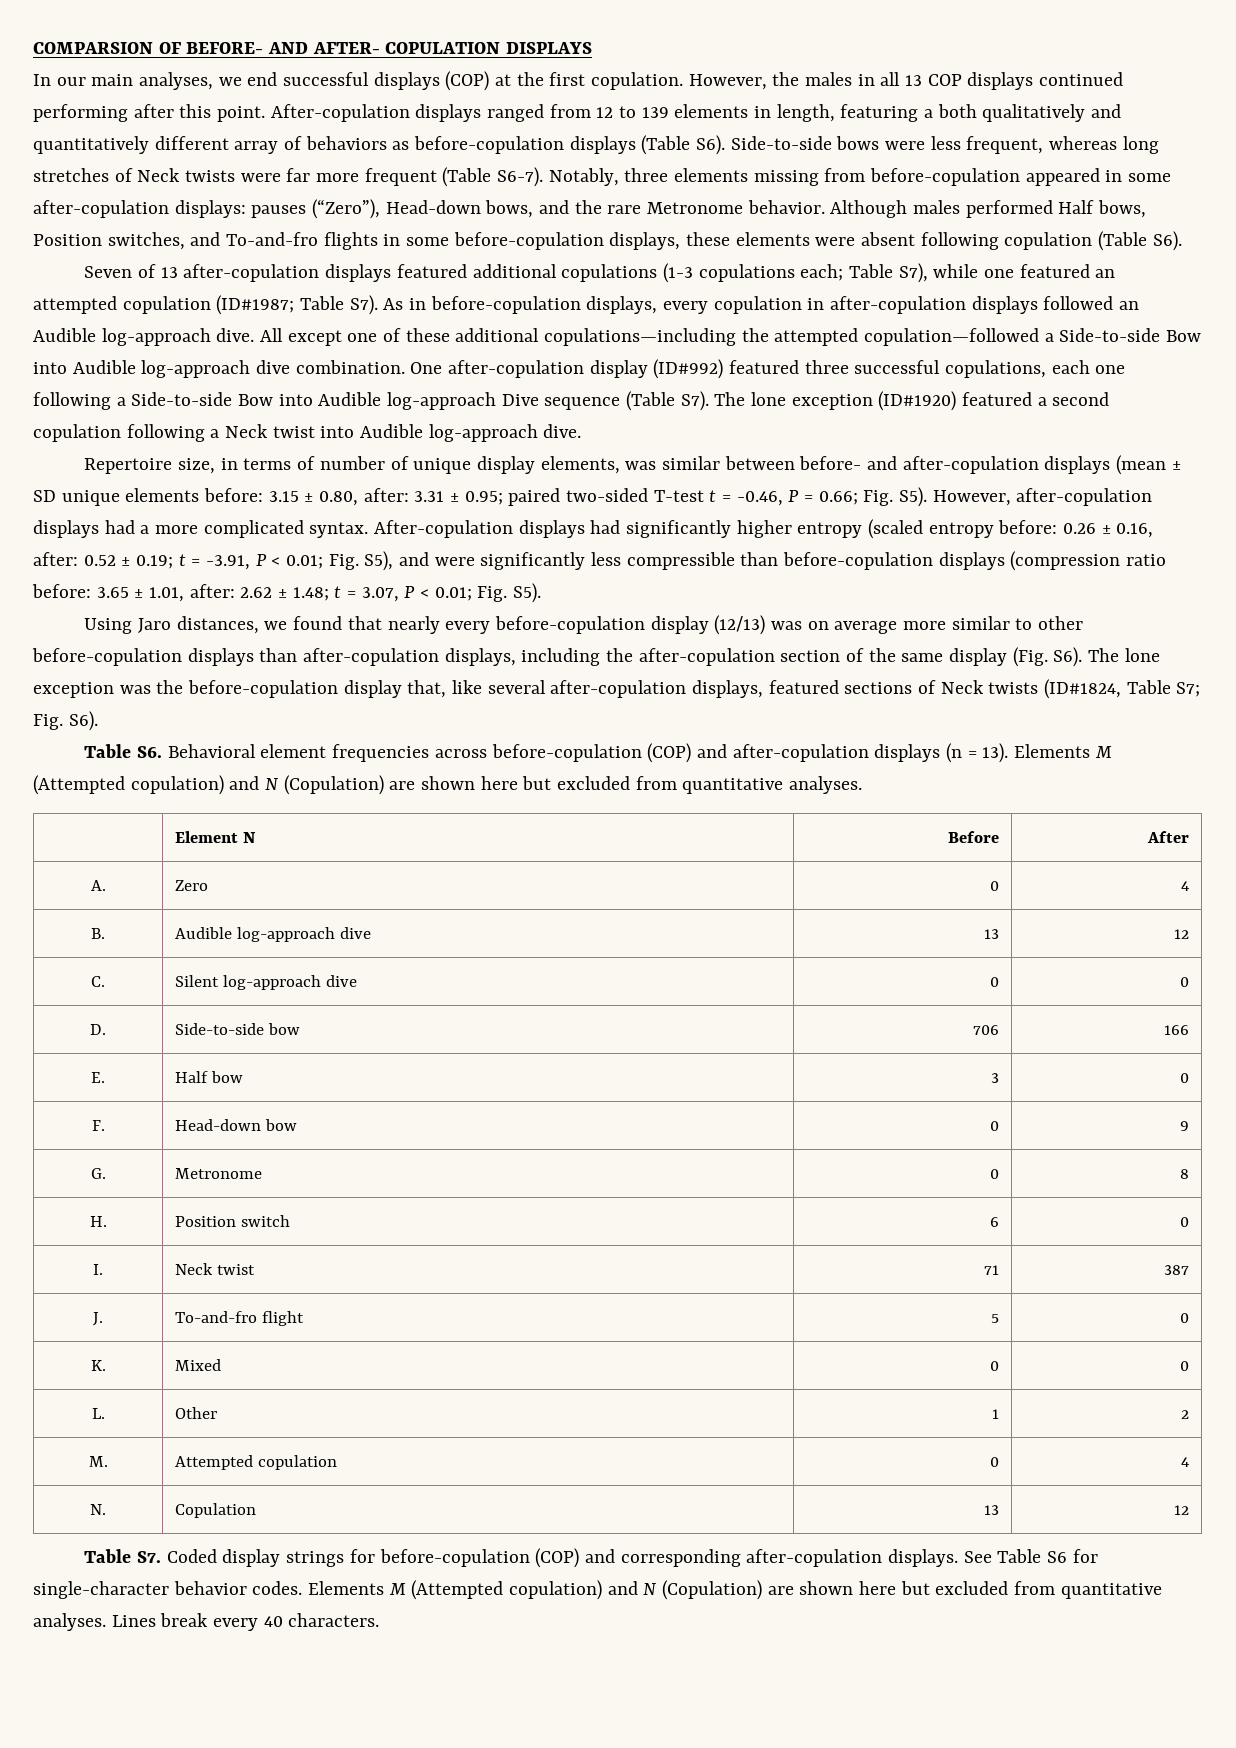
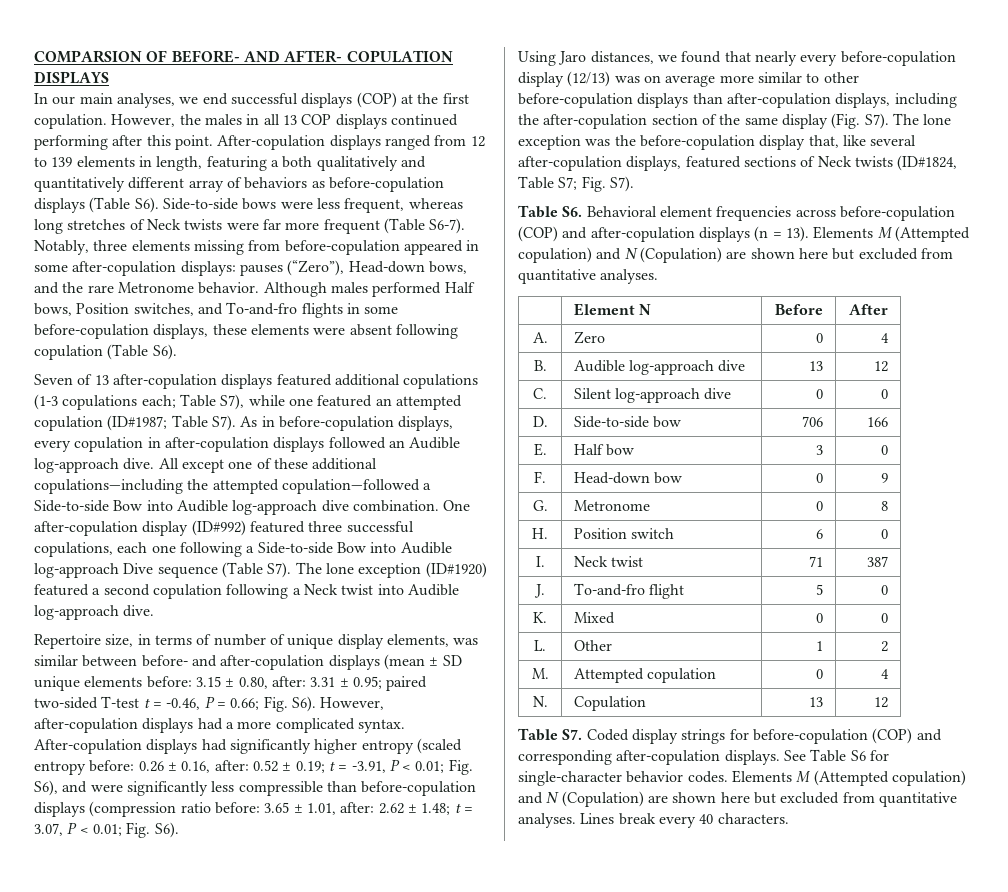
[899,487,928,507] S5). -> [291,696,316,712] S6).
[364,551,394,571] S5), -> [34,780,58,796] S6),
[513,583,542,603] S5). -> [154,822,179,838] S6).
[1053,647,1083,667] S6). -> [864,113,889,129] S7).
[68,711,98,731] S6). -> [609,176,634,192] S7).

